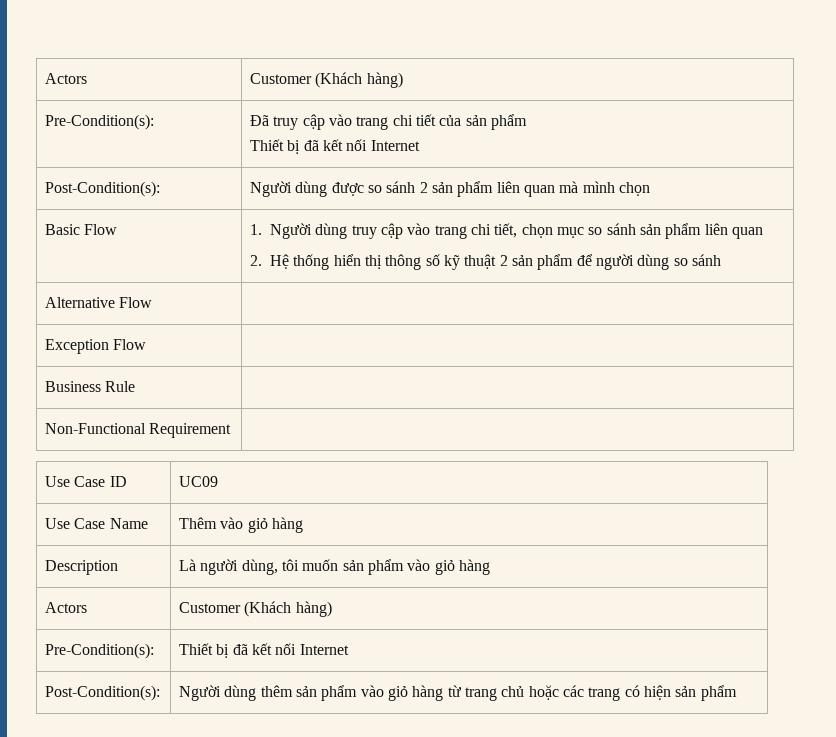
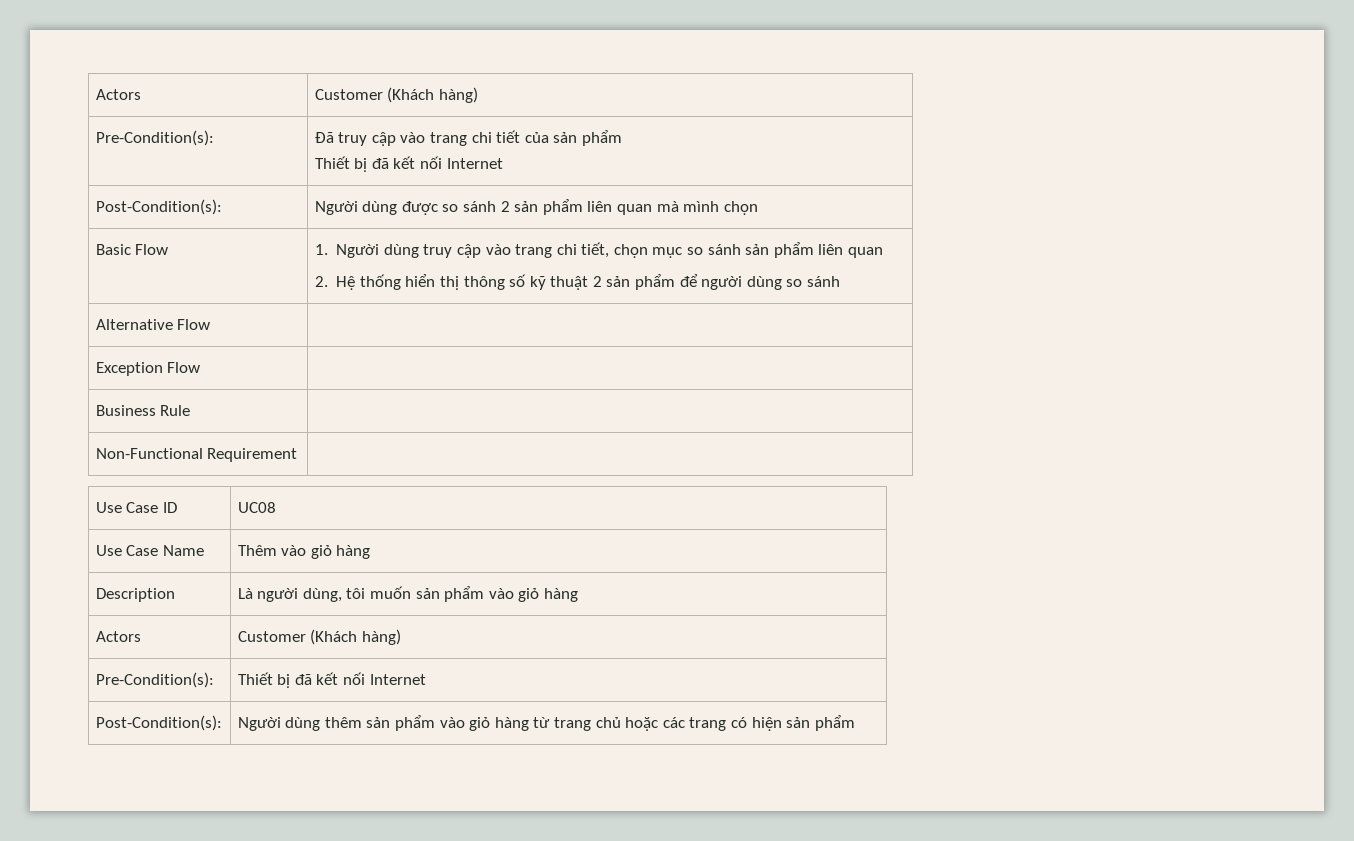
[179,476,219,487] UC09 -> [237,502,276,513] UC08

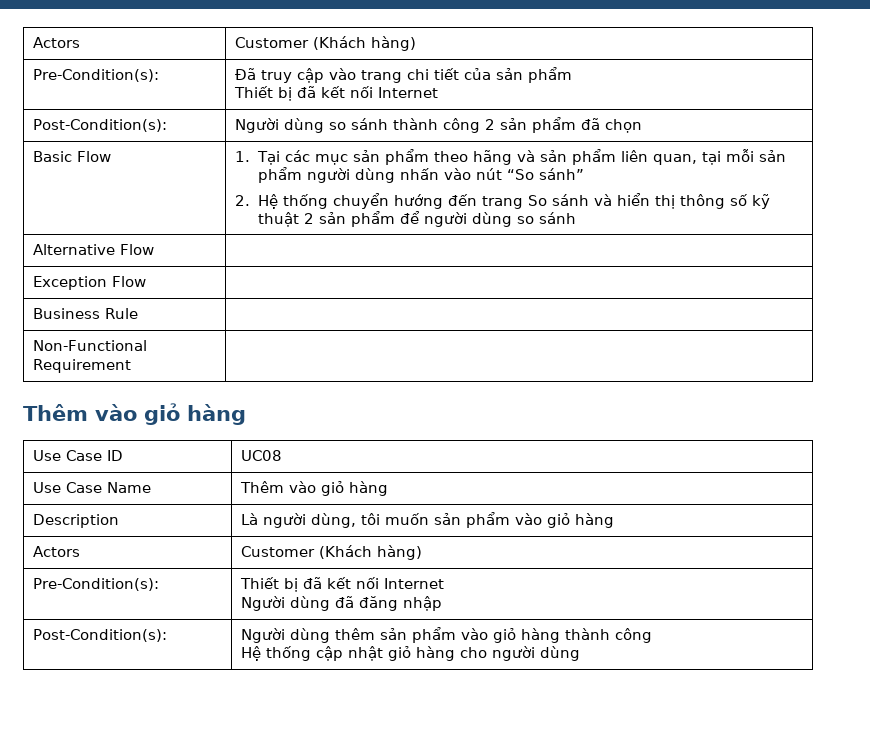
[401,199,720,215] được so sánh 2 sản phẩm liên quan mà mình -> [329,117,601,133] so sánh thành công 2 sản phẩm đã
[336,242,884,258] [314,274,401,290] Người dùng truy cập vào trang chi tiết, chọn mục so sánh sản phẩm liên quan // 2. Hệ thống -> [256,149,786,165] [257,167,584,183] [235,193,612,209] Tại các mục sản phẩm theo hãng và sản phẩm liên quan, tại mỗi sản phẩm người dùng nhấn vào nút “So sánh” // 2. Hệ thống chuyển hướng đến trang So sánh và
(298, 455) none -> [23,403,246,425] // Thêm vào giỏ hàng
(426, 679) none -> [241,596,443,611] // Người dùng đã đăng nhập
[533,715,855,731] từ trang chủ hoặc các trang có hiện sản phẩm -> [565,628,653,643] [241,646,581,661] thành công // Hệ thống cập nhật giỏ hàng cho người dùng

